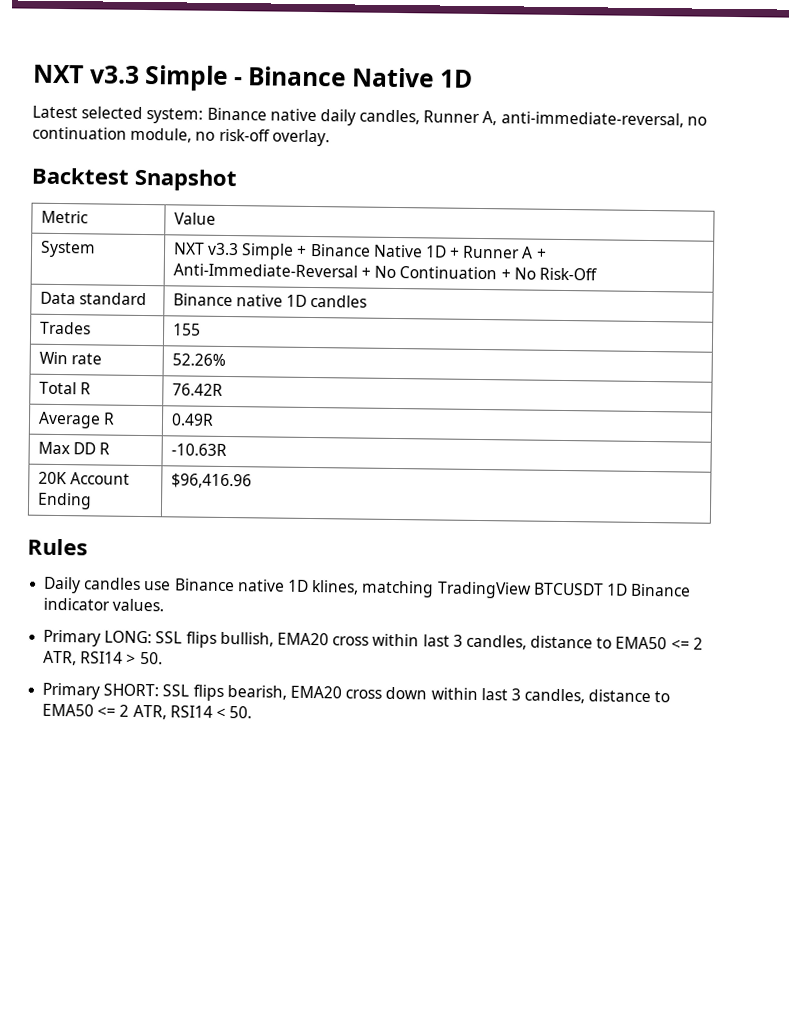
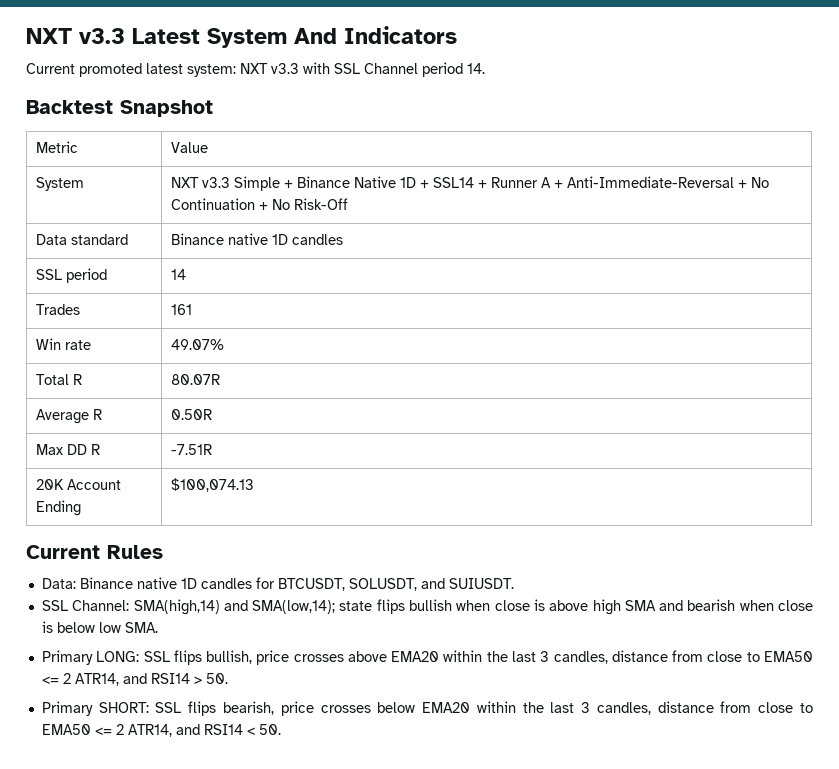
[33,64,473,91] [32,105,707,128] [32,126,330,147] NXT v3.3 Simple - Binance Native 1D // Latest selected system: Binance native daily candles, Runner A, anti-immediate-reversal, no continuation module, no risk-off overlay. -> [26,26,457,48] [26,62,485,77] NXT v3.3 Latest System And Indicators // Current promoted latest system: NXT v3.3 with SSL Channel period 14.
(461, 252) none -> [432,177,487,188] SSL14 +
(368, 301) none -> [35,268,107,283] [170,269,186,280] // SSL period | 14
[172,323,201,336] 155 -> [170,304,192,315] 161
[171,353,226,366] 52.26% -> [170,339,224,350] 49.07%
[171,383,223,396] 76.42R -> [170,374,220,385] 80.07R
[170,413,214,426] 0.49R -> [170,409,212,420] 0.50R
[170,443,227,457] -10.63R -> [170,444,212,455] -7.51R
[170,473,252,489] $96,416.96 // -> [170,478,254,492] [26,545,100,559] $100,074.13 // Current
[43,576,692,599] [43,597,165,612] Daily candles use Binance native 1D klines, matching TradingView BTCUSDT 1D Binance indicator values. -> [41,577,514,591] [41,599,813,615] [41,621,158,633] Data: Binance native 1D candles for BTCUSDT, SOLUSDT, and SUIUSDT. // SSL Channel: SMA(high,14) and SMA(low,14); state flips bullish when close is above high SMA and bearish when close is below low SMA.
[276,632,703,650] [43,650,78,666] EMA20 cross within last 3 candles, distance to EMA50 <= 2 ATR, -> [256,650,814,665] [41,673,147,686] price crosses above EMA20 within the last 3 candles, distance from close to EMA50 <= 2 ATR14, and
[289,685,671,704] [42,703,167,720] EMA20 cross down within last 3 candles, distance to EMA50 <= 2 ATR, -> [280,701,813,716] [41,724,200,737] price crosses below EMA20 within the last 3 candles, distance from close to EMA50 <= 2 ATR14, and

